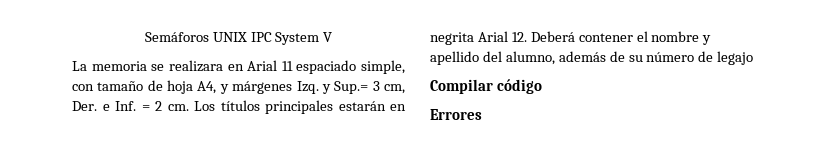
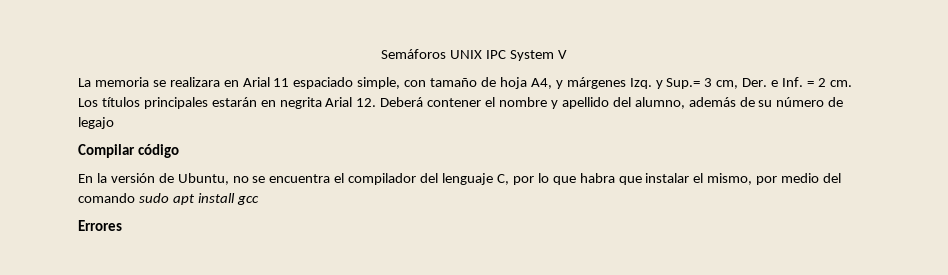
(542, 86) none -> [78,173,842,185] [78,193,259,205] // En la versión de Ubuntu, no se encuentra el compilador del lenguaje C, por lo que habra que instalar el mismo, por medio del comando sudo apt install gcc

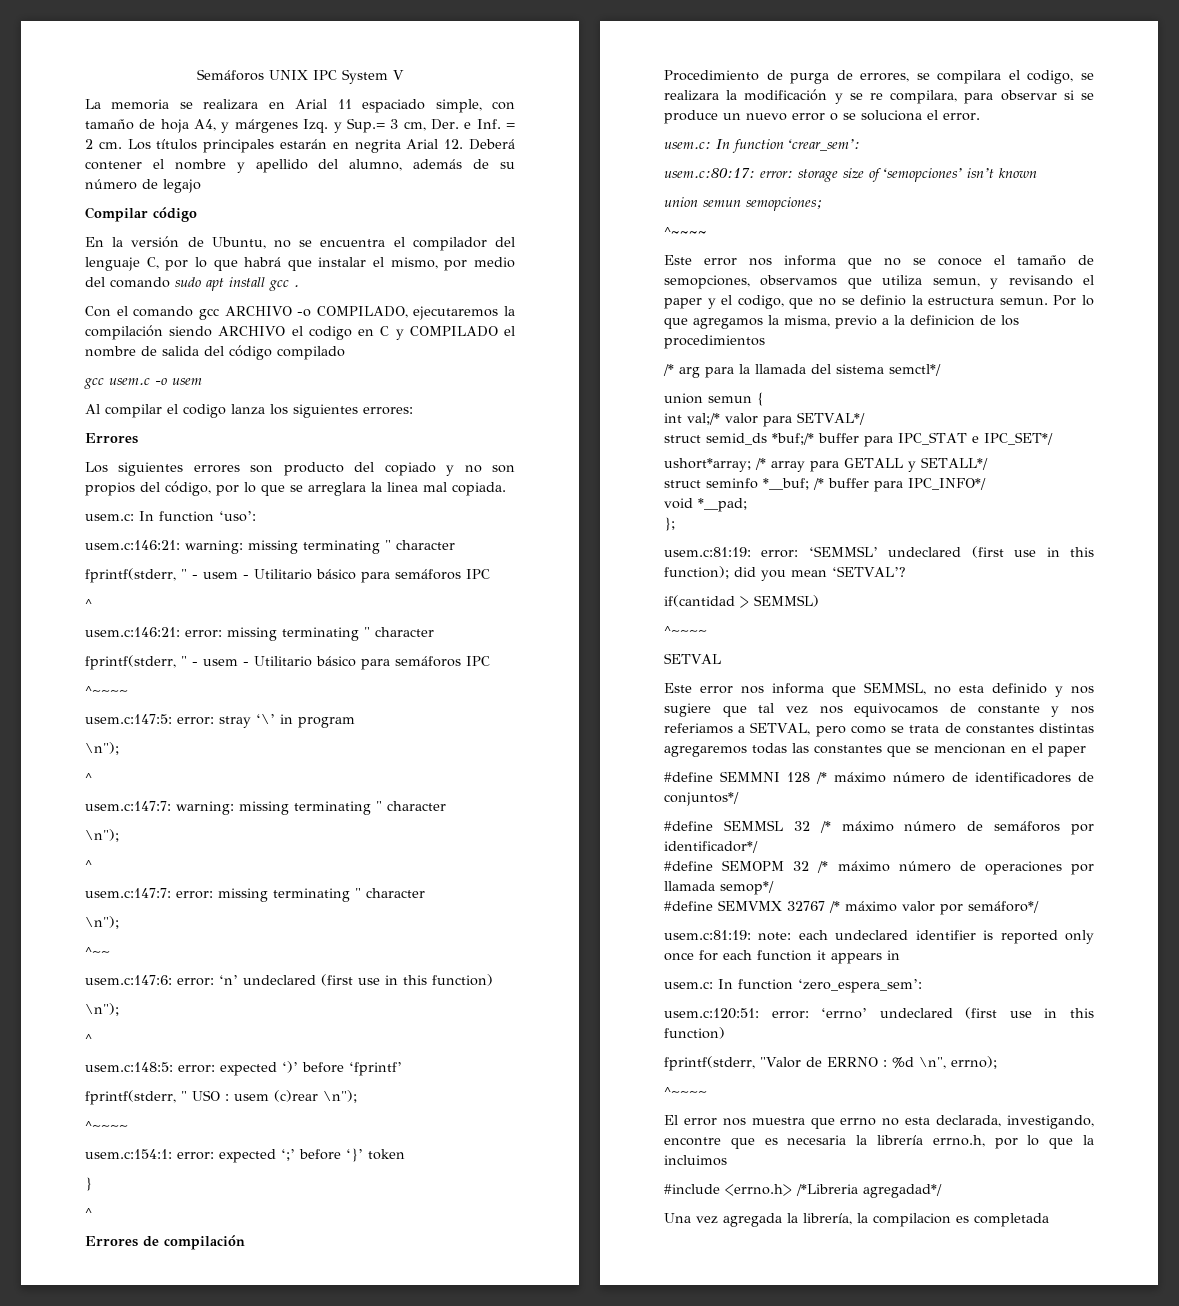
[579,173,615,183] habra -> [244,257,282,267] habrá
[78,220,122,231] // Errores -> [294,285,299,287] [85,306,515,320] [85,325,515,340] [85,345,345,360] [84,378,202,389] [85,404,413,418] [85,433,138,444] [85,462,516,476] [85,481,506,496] [85,511,256,522] [85,540,455,554] [85,568,490,583] [85,599,92,608] [85,627,434,641] [85,655,490,670] [85,686,128,695] [85,714,355,728] [85,742,119,755] [85,773,92,782] [85,801,446,815] [85,829,119,842] [85,860,92,869] [85,888,425,902] [85,916,119,929] [85,947,110,956] [85,974,493,986] [85,1003,119,1016] [85,1034,92,1043] [85,1061,402,1076] [85,1090,357,1105] [85,1121,128,1130] [85,1148,405,1163] [85,1177,92,1191] [85,1208,92,1217] [85,1235,245,1250] [664,70,1094,84] [664,89,1094,104] [664,110,980,124] [664,139,860,153] [664,168,1037,182] [664,197,823,211] [664,227,707,236] [664,255,1094,269] [664,275,1094,289] [664,295,1094,309] [664,315,1019,329] [664,335,765,349] [663,364,941,378] [664,392,764,406] [664,412,865,427] [664,432,1053,447] [664,457,988,472] [664,478,986,492] [664,498,747,512] [664,517,675,531] [664,546,1094,558] [664,566,906,581] [664,595,819,608] [664,626,707,635] [664,653,721,664] [664,682,1094,697] [664,703,1094,717] [664,722,1094,737] [664,743,1086,757] [664,771,1094,784] [664,792,739,806] [664,820,1094,835] [664,841,758,853] [664,860,1094,875] [664,881,774,895] [664,900,1039,915] [664,930,1094,944] [664,950,900,964] [664,979,922,993] [664,1007,1094,1019] [664,1027,725,1039] [664,1056,997,1071] [664,1087,707,1096] [664,1115,1094,1129] [664,1135,1094,1149] [664,1155,727,1166] [664,1184,942,1198] [664,1213,1049,1227] . // Con el comando gcc ARCHIVO -o COMPILADO, ejecutaremos la compilación siendo ARCHIVO el codigo en C y COMPILADO el nombre de salida del código compilado // gcc usem.c -o usem // Al compilar el codigo lanza los siguientes errores: // Errores // Los siguientes errores son producto del copiado y no son propios del código, por lo que se arreglara la linea mal copiada. // usem.c: In function ‘uso’: // usem.c:146:21: warning: missing terminating " character // fprintf(stderr, " - usem - Utilitario básico para semáforos IPC // ^ // usem.c:146:21: error: missing terminating " character // fprintf(stderr, " - usem - Utilitario básico para semáforos IPC // ^~~~~ // usem.c:147:5: error: stray ‘\’ in program // \n"); // ^ // usem.c:147:7: warning: missing terminating " character // \n"); // ^ // usem.c:147:7: error: missing terminating " character // \n"); // ^~~ // usem.c:147:6: error: ‘n’ undeclared (first use in this function) // \n"); // ^ // usem.c:148:5: error: expected ‘)’ before ‘fprintf’ // fprintf(stderr, " USO : usem (c)rear \n"); // ^~~~~ // usem.c:154:1: error: expected ‘;’ before ‘}’ token // } // ^ // Errores de compilación // Procedimiento de purga de errores, se compilara el codigo, se realizara la modificación y se re compilara, para observar si se produce un nuevo error o se soluciona el error. // usem.c: In function ‘crear_sem’: // usem.c:80:17: error: storage size of ‘semopciones’ isn’t known // union semun semopciones; // ^~~~~ // Este error nos informa que no se conoce el tamaño de semopciones, observamos que utiliza semun, y revisando el paper y el codigo, que no se definio la estructura semun. Por lo que agregamos la misma, previo a la definicion de los procedimientos // /* arg para la llamada del sistema semctl*/ // union semun { // int val;/* valor para SETVAL*/ // struct semid_ds *buf;/* buffer para IPC_STAT e IPC_SET*/ // ushort*array; /* array para GETALL y SETALL*/ // struct seminfo *__buf; /* buffer para IPC_INFO*/ // void *__pad; // }; // usem.c:81:19: error: ‘SEMMSL’ undeclared (first use in this function); did you mean ‘SETVAL’? // if(cantidad > SEMMSL) // ^~~~~ // SETVAL // Este error nos informa que SEMMSL, no esta definido y nos sugiere que tal vez nos equivocamos de constante y nos referiamos a SETVAL, pero como se trata de constantes distintas agregaremos todas las constantes que se mencionan en el paper // #define SEMMNI 128 /* máximo número de identificadores de conjuntos*/ // #define SEMMSL 32 /* máximo número de semáforos por identificador*/ // #define SEMOPM 32 /* máximo número de operaciones por llamada semop*/ // #define SEMVMX 32767 /* máximo valor por semáforo*/ // usem.c:81:19: note: each undeclared identifier is reported only once for each function it appears in // usem.c: In function ‘zero_espera_sem’: // usem.c:120:51: error: ‘errno’ undeclared (first use in this function) // fprintf(stderr, "Valor de ERRNO : %d \n", errno); // ^~~~~ // El error nos muestra que errno no esta declarada, investigando, encontre que es necesaria la librería errno.h, por lo que la incluimos // #include <errno.h> /*Libreria agregadad*/ // Una vez agregada la librería, la compilacion es completada

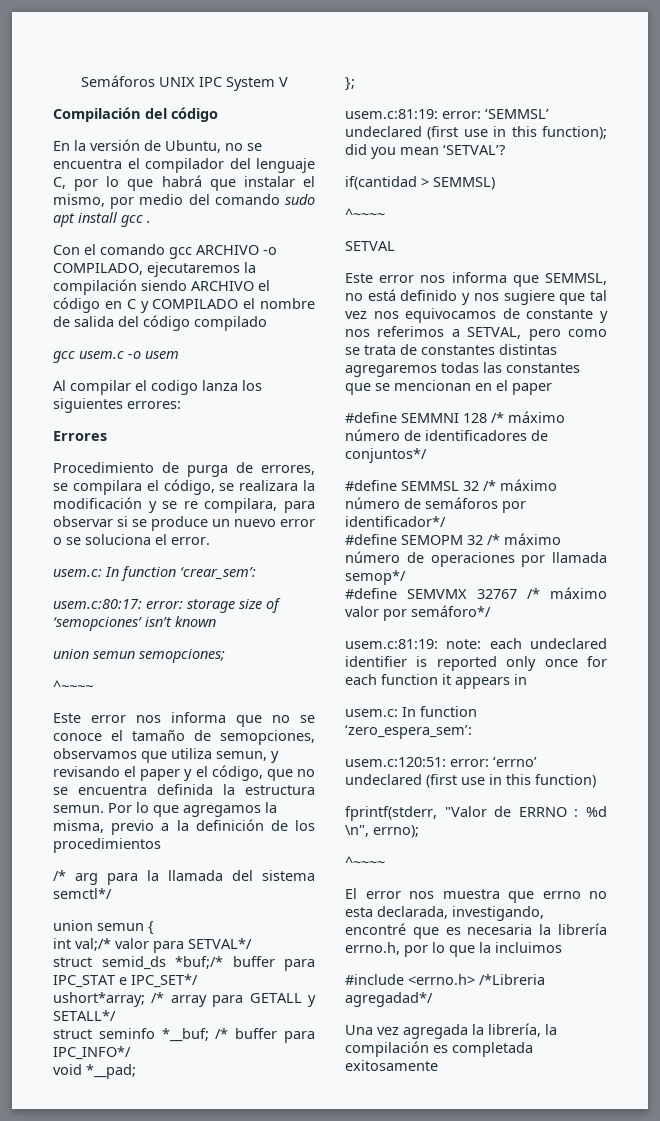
[85,99,515,113] [85,118,515,133] [85,139,515,153] [85,159,515,173] [85,179,201,193] [85,207,148,222] La memoria se realizara en Arial 11 espaciado simple, con tamaño de hoja A4, y márgenes Izq. y Sup.= 3 cm, Der. e Inf. = 2 cm. Los títulos principales estarán en negrita Arial 12. Deberá contener el nombre y apellido del alumno, además de su número de legajo // Compilar -> [53,107,167,122] Compilación del
[308,326,352,340] codigo -> [53,297,100,313] código
[85,462,516,476] [85,481,506,496] [85,511,256,522] [85,540,455,554] [85,568,490,583] [85,599,92,608] [85,627,434,641] [85,655,490,670] [85,686,128,695] [85,714,355,728] [85,742,119,755] [85,773,92,782] [85,801,446,815] [85,829,119,842] [85,860,92,869] [85,888,425,902] [85,916,119,929] [85,947,110,956] [85,974,493,986] [85,1003,119,1016] [85,1034,92,1043] [85,1061,402,1076] [85,1090,357,1105] [85,1121,128,1130] [85,1148,405,1163] [85,1177,92,1191] [85,1208,92,1217] [85,1235,245,1250] // Los siguientes errores son producto del copiado y no son propios del código, por lo que se arreglara la linea mal copiada. // usem.c: In function ‘uso’: // usem.c:146:21: warning: missing terminating " character // fprintf(stderr, " - usem - Utilitario básico para semáforos IPC // ^ // usem.c:146:21: error: missing terminating " character // fprintf(stderr, " - usem - Utilitario básico para semáforos IPC // ^~~~~ // usem.c:147:5: error: stray ‘\’ in program // \n"); // ^ // usem.c:147:7: warning: missing terminating " character // \n"); // ^ // usem.c:147:7: error: missing terminating " character // \n"); // ^~~ // usem.c:147:6: error: ‘n’ undeclared (first use in this function) // \n"); // ^ // usem.c:148:5: error: expected ‘)’ before ‘fprintf’ // fprintf(stderr, " USO : usem (c)rear \n"); // ^~~~~ // usem.c:154:1: error: expected ‘;’ before ‘}’ token // } // ^ // Errores de compilación -> (107, 436) none
[1027,70,1074,84] codigo, -> [163,479,215,495] código,
[737,295,907,309] codigo, que no se definio -> [211,765,315,781] [53,784,213,795] código, que no se encuentra definida
[910,315,975,326] definicion -> [195,819,264,831] definición
[959,685,984,693] esta -> [367,289,396,301] está
[664,723,733,734] referiamos -> [377,326,445,337] referimos
[664,1137,721,1146] encontre -> [345,923,406,935] encontré
[873,1213,951,1227] compilacion -> [345,1041,429,1057] compilación
(1049, 1220) none -> [345,1060,438,1071] exitosamente

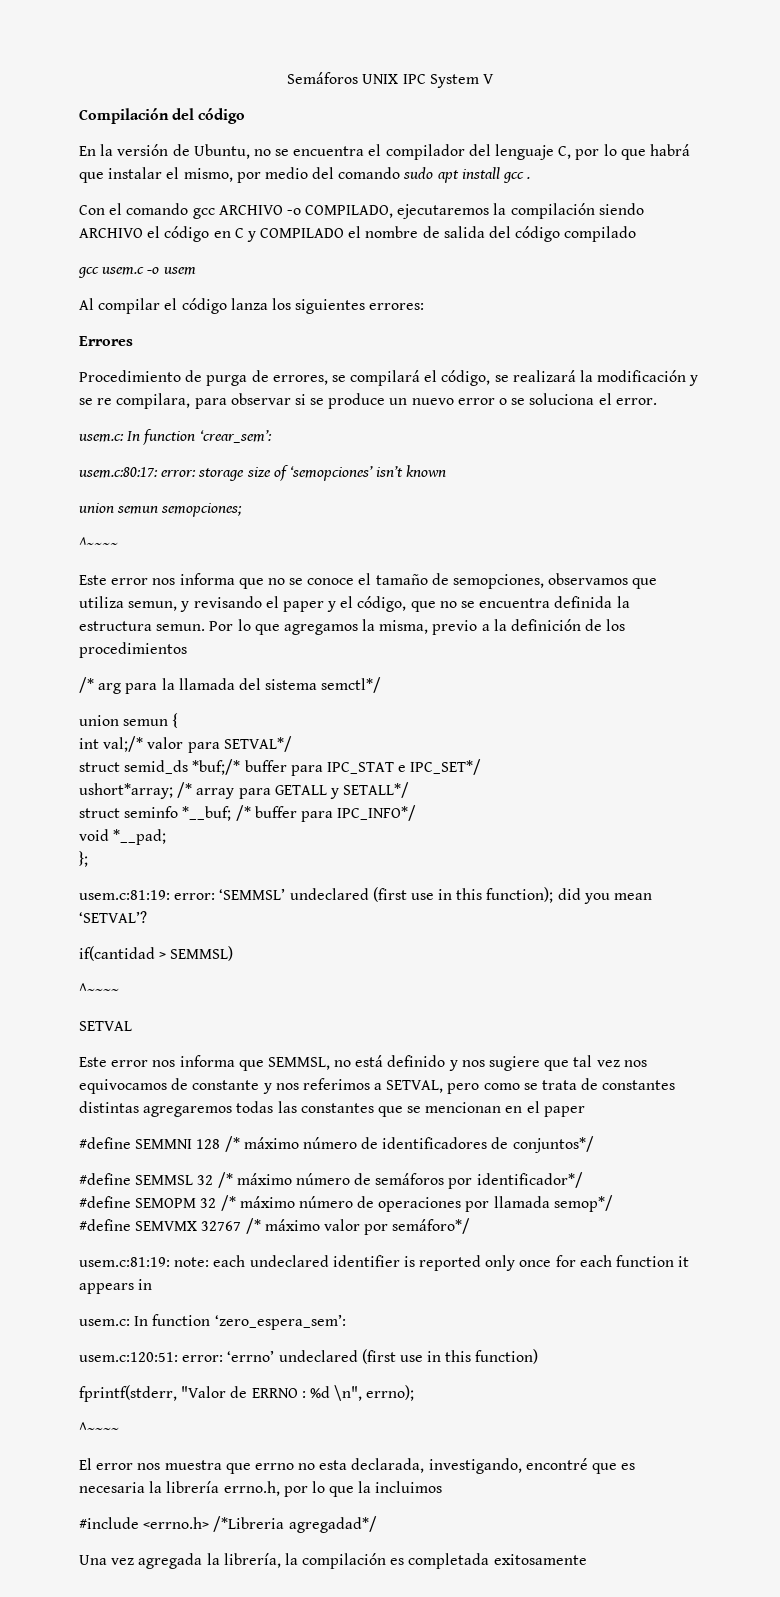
[151,380,198,395] codigo -> [181,298,227,314] código
[72,480,142,495] compilara -> [350,370,421,386] compilará
[239,480,299,491] realizara -> [512,370,576,382] realizará

